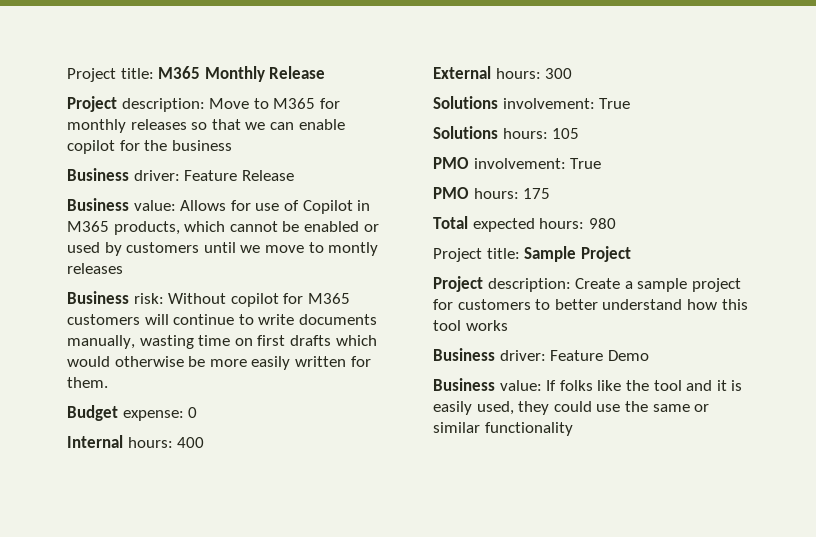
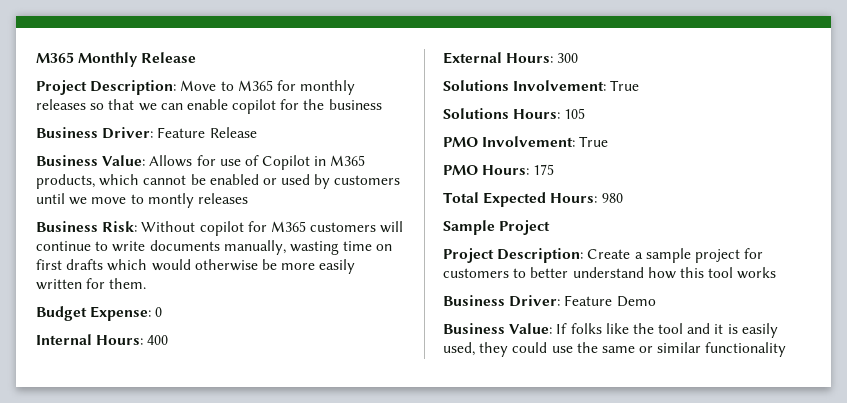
[67,68,154,82] Project title: -> (36, 57) none
[121,98,205,112] description: -> [90,80,177,95] Description:
[133,170,180,181] driver: -> [102,127,154,139] Driver:
[133,200,176,211] value: -> [102,155,146,166] Value:
[133,293,164,304] risk: -> [102,221,138,232] Risk:
[122,410,184,421] expense: -> [90,306,152,321] Expense:
[127,437,173,448] hours: -> [96,335,144,345] Hours:
[495,68,541,79] hours: -> [506,53,554,63] Hours:
[502,98,595,109] involvement: -> [513,80,607,91] Involvement:
[502,128,548,139] hours: -> [513,109,561,119] Hours:
[473,158,566,169] involvement: -> [482,136,576,147] Involvement:
[473,188,519,199] hours: -> [482,165,530,175] Hours:
[472,218,585,232] expected hours: -> [483,192,598,207] Expected Hours:
[433,248,520,262] Project title: -> (623, 198) none
[487,278,571,292] description: -> [497,248,584,263] Description:
[499,350,546,361] driver: -> [509,295,561,307] Driver:
[499,380,542,391] value: -> [509,323,553,334] Value:

